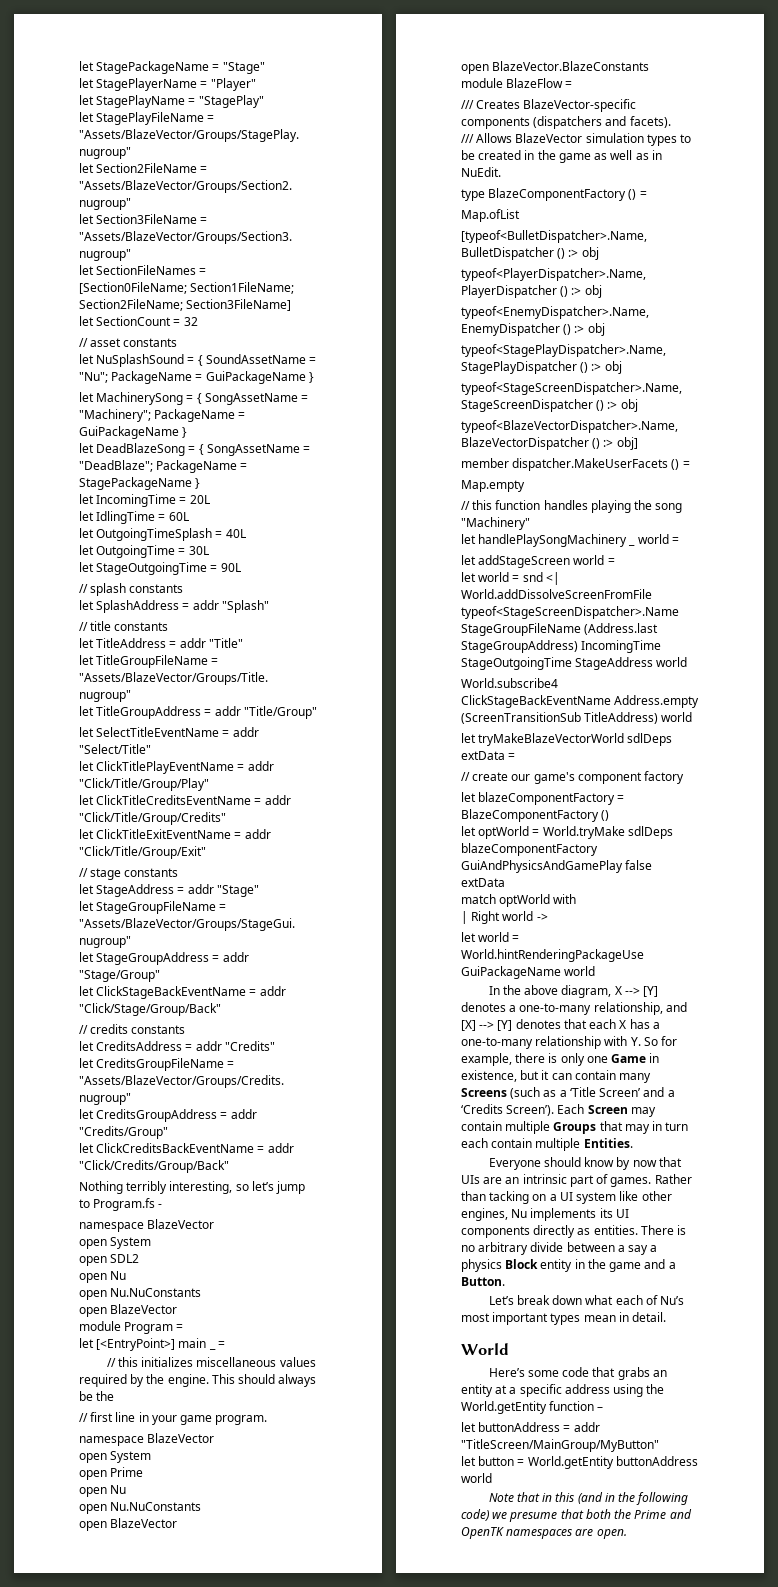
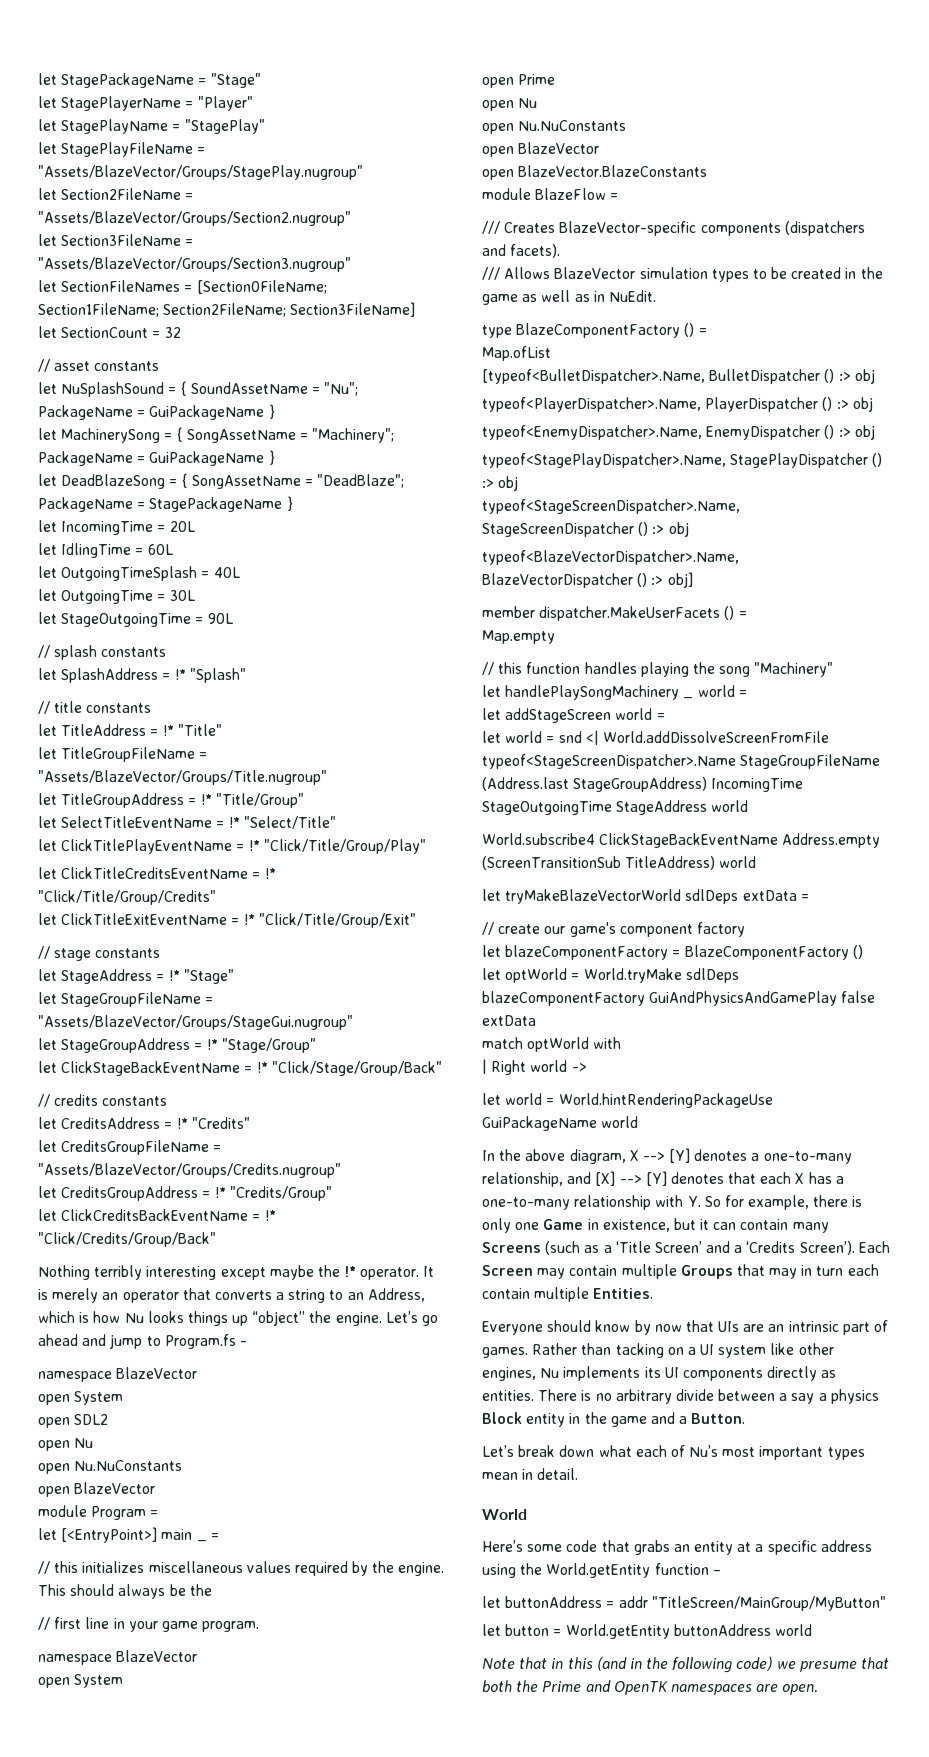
[192,600,219,610] addr -> [174,669,186,680] !*
[179,638,206,648] addr -> [162,725,174,736] !*
[214,706,241,716] addr -> [200,794,212,805] !*
[232,727,259,737] addr -> [228,817,240,828] !*
[247,761,274,771] addr -> [248,840,260,851] !*
[264,795,291,805] addr -> [264,868,276,879] !*
[244,829,271,839] addr -> [243,914,255,925] !*
[187,884,214,894] addr -> [168,970,180,981] !*
[222,952,249,962] addr -> [206,1039,218,1050] !*
[259,986,286,996] addr -> [256,1062,268,1073] !*
[195,1041,222,1051] addr -> [176,1118,188,1129] !*
[230,1109,257,1119] addr -> [214,1187,226,1198] !*
[267,1143,294,1153] addr -> [264,1210,276,1221] !*
[169,1181,274,1194] interesting, so let’s -> [146,1265,435,1280] [38,1288,425,1303] [38,1311,439,1326] [38,1334,107,1346] interesting except maybe the !* operator. It is merely an operator that converts a string to an Address, which is how Nu looks things up “object” the engine. Let’s go ahead and

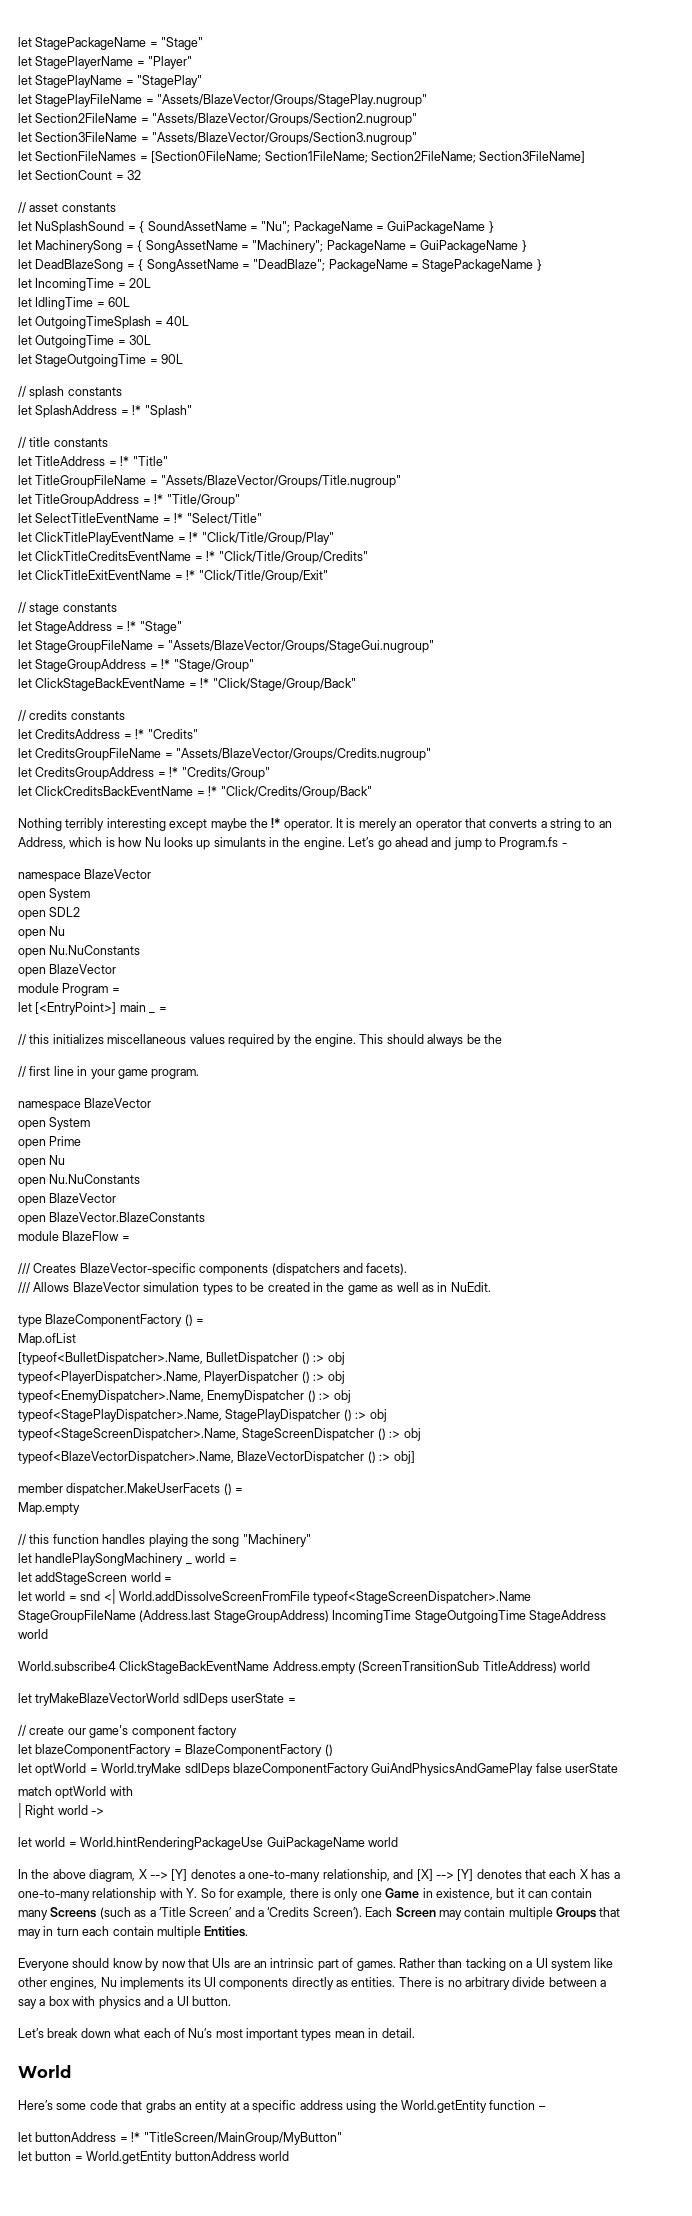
[187,1311,306,1326] things up “object” -> [196,837,279,850] up simulants in
[742,890,797,901] extData -> [231,1693,285,1703] userState
[482,1015,536,1026] extData -> [565,1763,618,1773] userState
[830,1389,879,1404] [482,1412,746,1427] physics Block entity in the game and a Button. -> [48,1996,231,2009] box with physics and a UI button.
[618,1596,648,1608] addr -> [131,2132,141,2142] !*
[482,1656,890,1673] [482,1680,819,1695] // Note that in this (and in the following code) we presume that both the Prime and OpenTK namespaces are open. -> (289, 2156) none

